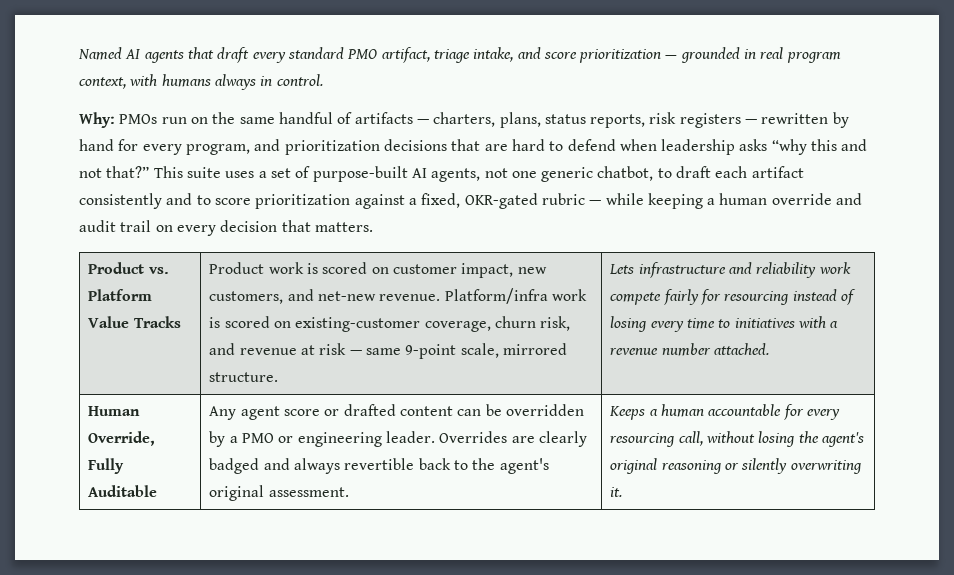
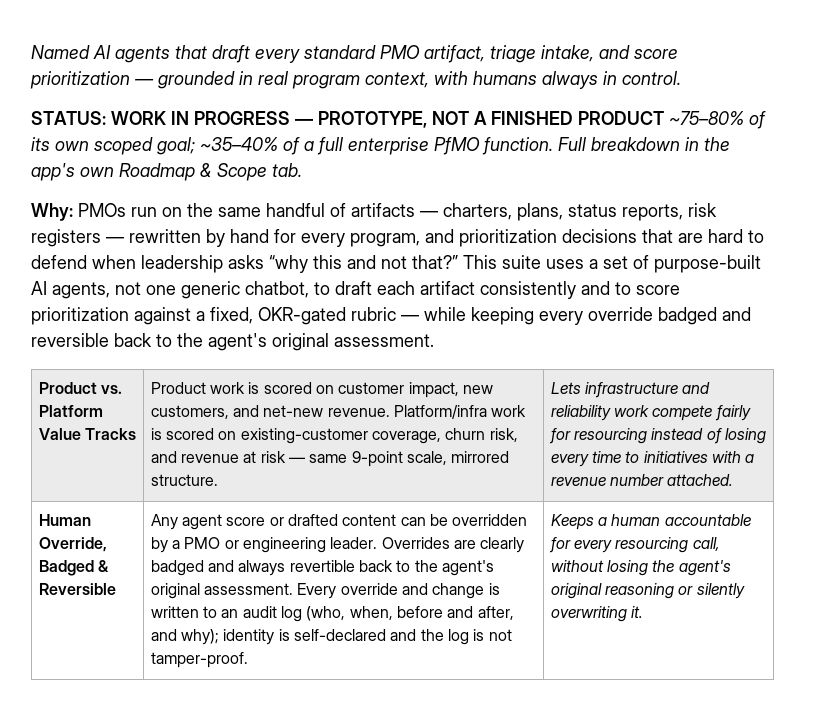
(323, 80) none -> [31,111,766,129] [31,137,730,155] [31,163,302,181] // STATUS: WORK IN PROGRESS — PROTOTYPE, NOT A FINISHED PRODUCT ~75–80% of its own scoped goal; ~35–40% of a full enterprise PfMO function. Full breakdown in the app's own Roadmap & Scope tab.
[707,193,863,205] [79,220,373,236] a human override and audit trail on every decision that matters. -> [539,307,751,325] [31,333,434,351] every override badged and reversible back to the agent's original assessment.
[88,458,125,474] [88,485,158,497] Fully Auditable -> [38,560,109,576] [38,583,116,595] Badged & Reversible
(349, 492) none -> [297,583,500,599] [150,606,514,622] [150,629,512,645] [150,652,248,668] Every override and change is written to an audit log (who, when, before and after, and why); identity is self-declared and the log is not tamper-proof.

